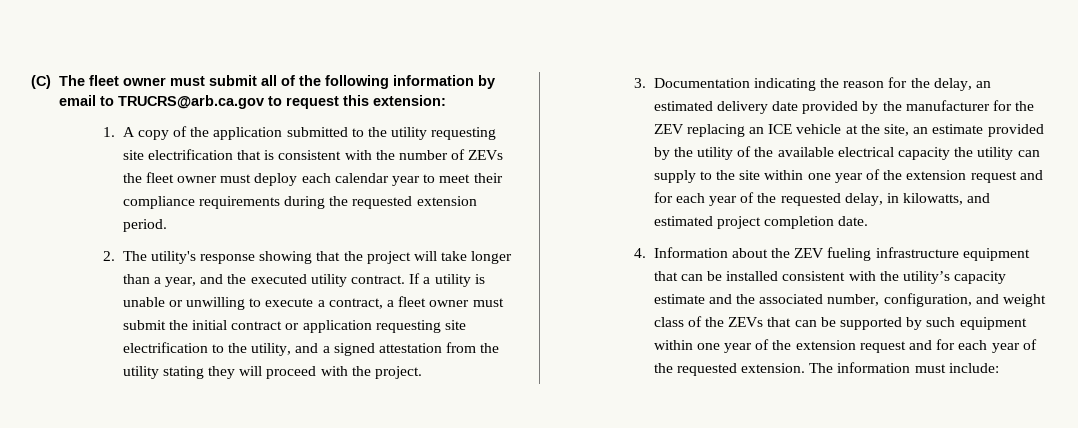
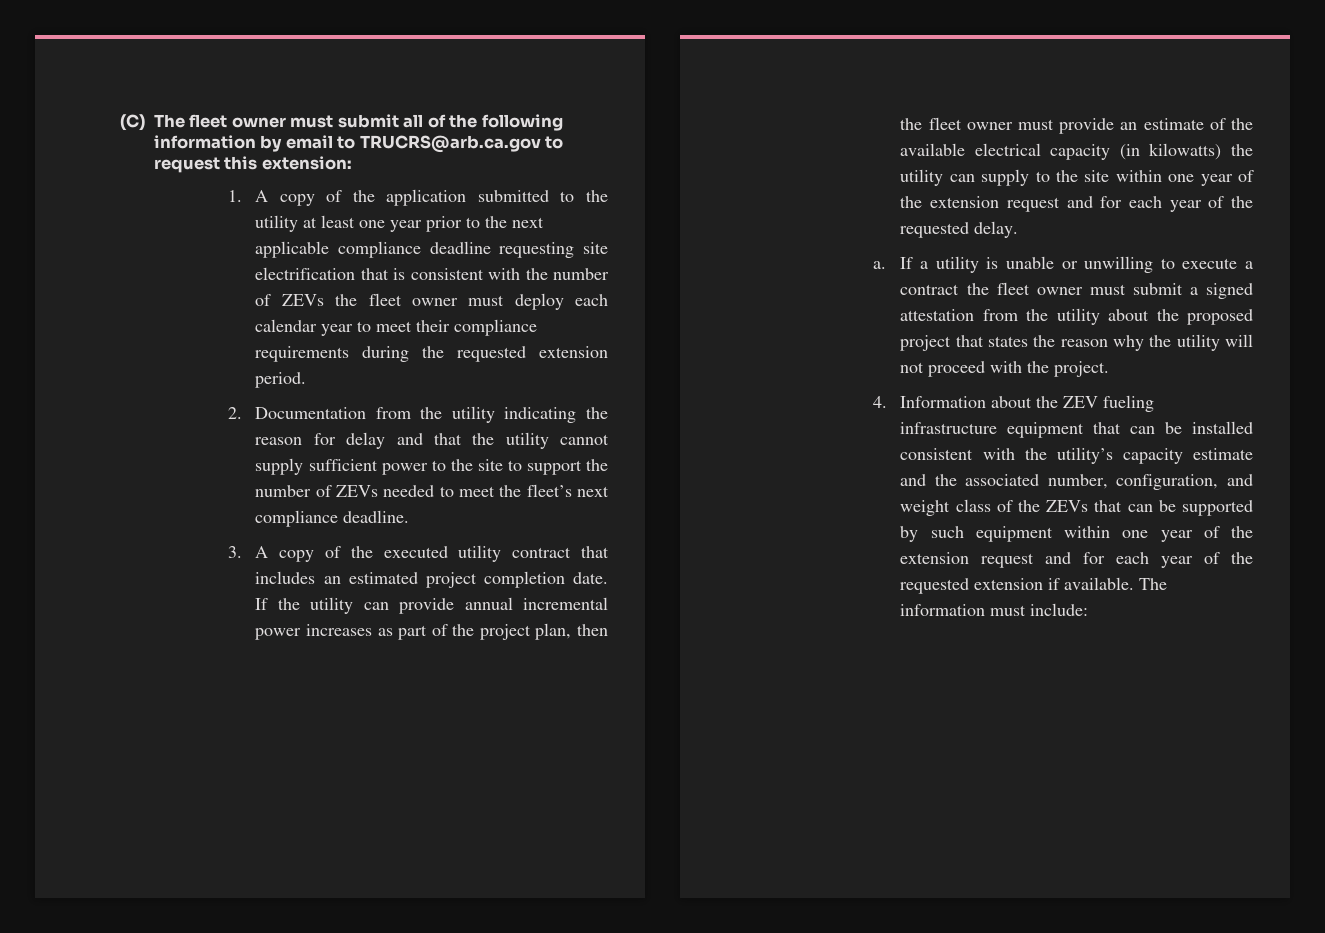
(428, 133) none -> [303,215,545,232] [255,241,491,258] at least one year prior to the next applicable compliance deadline
[122,251,513,264] [122,273,485,287] [122,296,504,310] [122,320,466,333] [122,342,500,356] [122,366,422,379] [633,77,991,91] [653,100,1035,114] [653,124,1044,137] [653,147,734,160] The utility's response showing that the project will take longer than a year, and the executed utility contract. If a utility is unable or unwilling to execute a contract, a fleet owner must submit the initial contract or application requesting site electrification to the utility, and a signed attestation from the utility stating they will proceed with the project. // 3. Documentation indicating the reason for the delay, an estimated delivery date provided by the manufacturer for the ZEV replacing an ICE vehicle at the site, an estimate provided by the utility -> [255,406,608,423] [255,432,609,449] [255,458,609,475] [255,484,610,497] [255,510,410,527] [228,545,609,562] [255,571,608,588] [255,597,608,614] [255,623,609,640] [900,117,1204,134] Documentation from the utility indicating the reason for delay and that the utility cannot supply sufficient power to the site to support the number of ZEVs needed to meet the fleet’s next compliance deadline. // 3. A copy of the executed utility contract that includes an estimated project completion date. If the utility can provide annual incremental power increases as part of the project plan, then the fleet owner must provide an estimate
(950, 153) none -> [1119,143,1222,160] (in kilowatts)
[844,193,991,206] [653,216,869,229] delay, in kilowatts, and estimated project completion date. -> [974,221,1019,238] [873,256,1253,273] [900,282,1253,299] [900,308,1253,325] [900,334,1253,351] [900,361,1110,377] delay. // a. If a utility is unable or unwilling to execute a contract the fleet owner must submit a signed attestation from the utility about the proposed project that states the reason why the utility will not proceed with the project.
[741,363,806,373] extension. -> [974,577,1135,590] extension if available.

